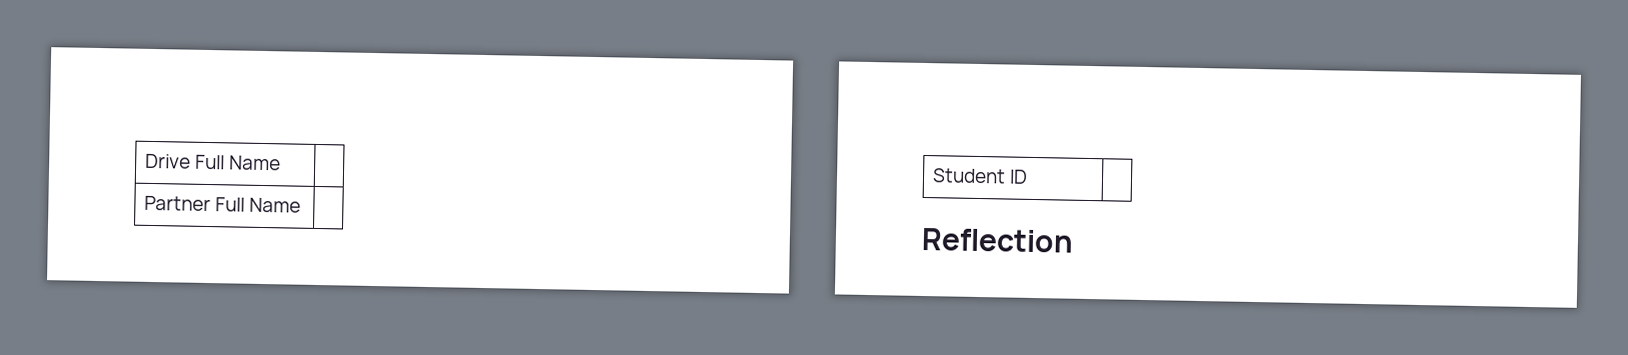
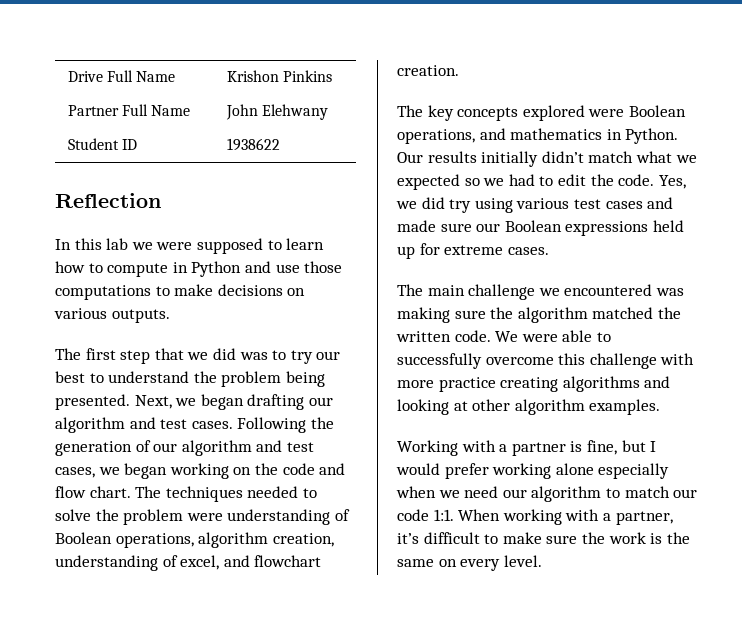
(282, 163) none -> [226,70,332,82] Krishon Pinkins
(302, 205) none -> [225,104,328,120] John Elehwany
(1028, 176) none -> [226,138,280,151] 1938622
(1074, 240) none -> [55,238,325,254] [55,261,343,277] [55,284,306,300] [54,308,170,323] [55,348,341,364] [55,371,325,387] [55,394,333,410] [55,417,334,433] [55,440,314,456] [55,463,346,479] [55,486,317,502] [55,509,350,525] [55,532,334,548] [55,555,322,571] [397,65,459,76] [397,105,686,121] [397,128,679,144] [397,151,697,167] [397,174,686,190] [396,197,674,213] [397,220,684,236] [397,243,549,259] [397,284,684,300] [397,307,681,323] [396,330,611,342] [397,353,695,369] [397,376,671,392] [397,399,661,415] [397,440,657,456] [396,463,670,479] [396,486,698,502] [397,509,673,525] [397,532,690,544] [397,555,542,571] // In this lab we were supposed to learn how to compute in Python and use those computations to make decisions on various outputs. // The first step that we did was to try our best to understand the problem being presented. Next, we began drafting our algorithm and test cases. Following the generation of our algorithm and test cases, we began working on the code and flow chart. The techniques needed to solve the problem were understanding of Boolean operations, algorithm creation, understanding of excel, and flowchart creation. // The key concepts explored were Boolean operations, and mathematics in Python. Our results initially didn’t match what we expected so we had to edit the code. Yes, we did try using various test cases and made sure our Boolean expressions held up for extreme cases. // The main challenge we encountered was making sure the algorithm matched the written code. We were able to successfully overcome this challenge with more practice creating algorithms and looking at other algorithm examples. // Working with a partner is fine, but I would prefer working alone especially when we need our algorithm to match our code 1:1. When working with a partner, it’s difficult to make sure the work is the same on every level.

